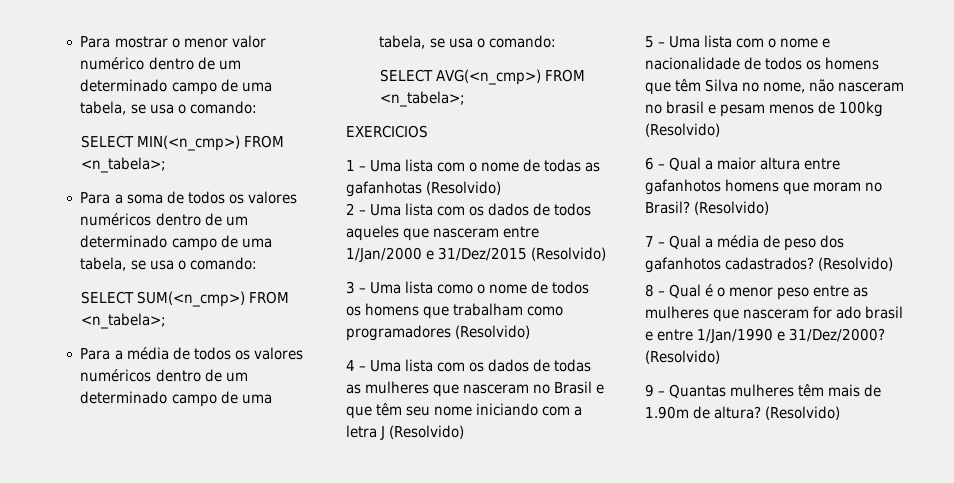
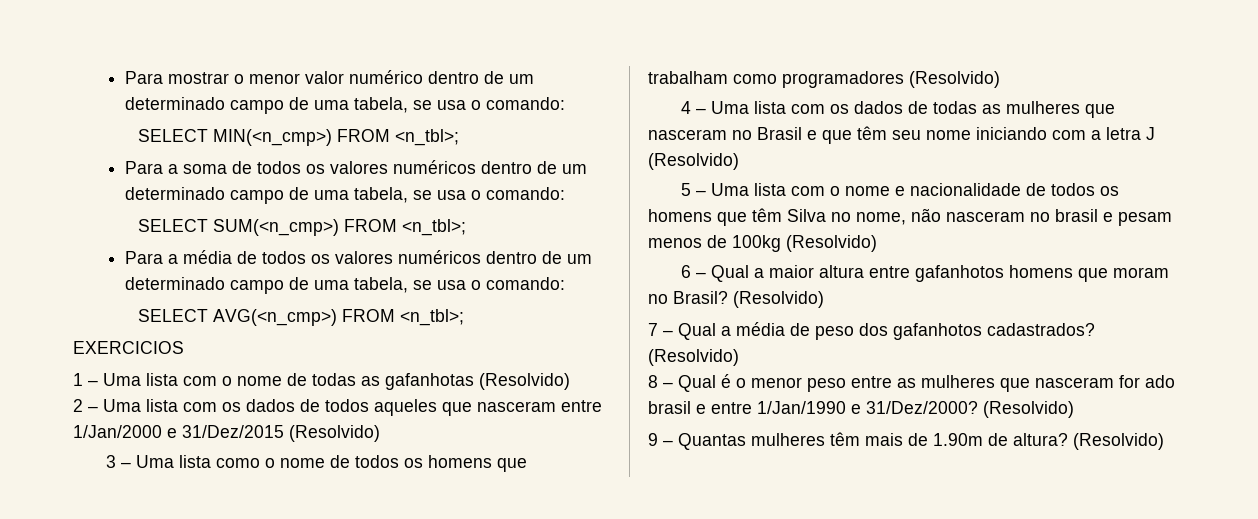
[80,157,166,173] <n_tabela>; -> [395,129,460,146] <n_tbl>;
[80,313,166,329] <n_tabela>; -> [402,219,467,236] <n_tbl>;
[379,91,465,107] <n_tabela>; -> [400,309,465,326] <n_tbl>;

